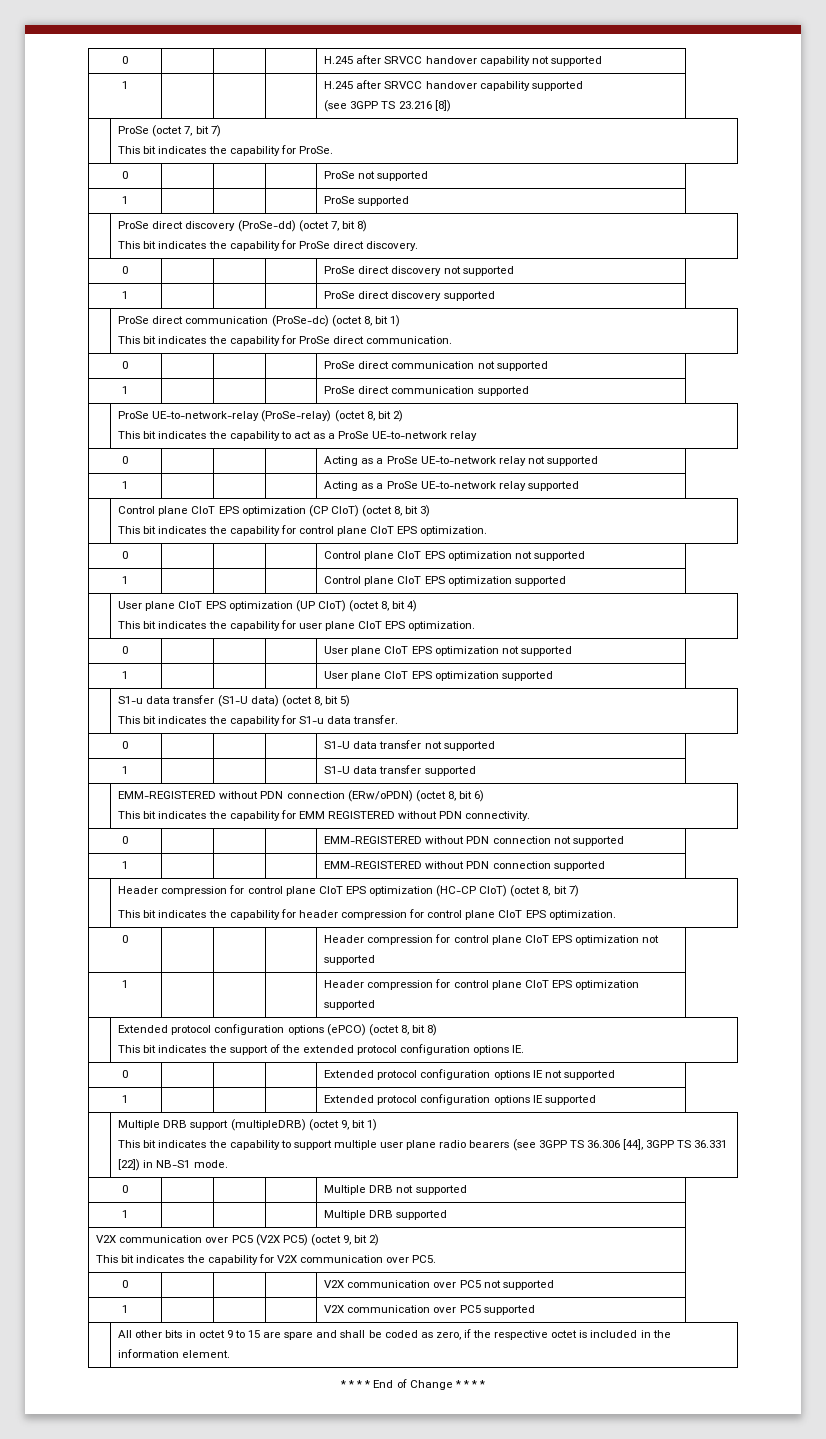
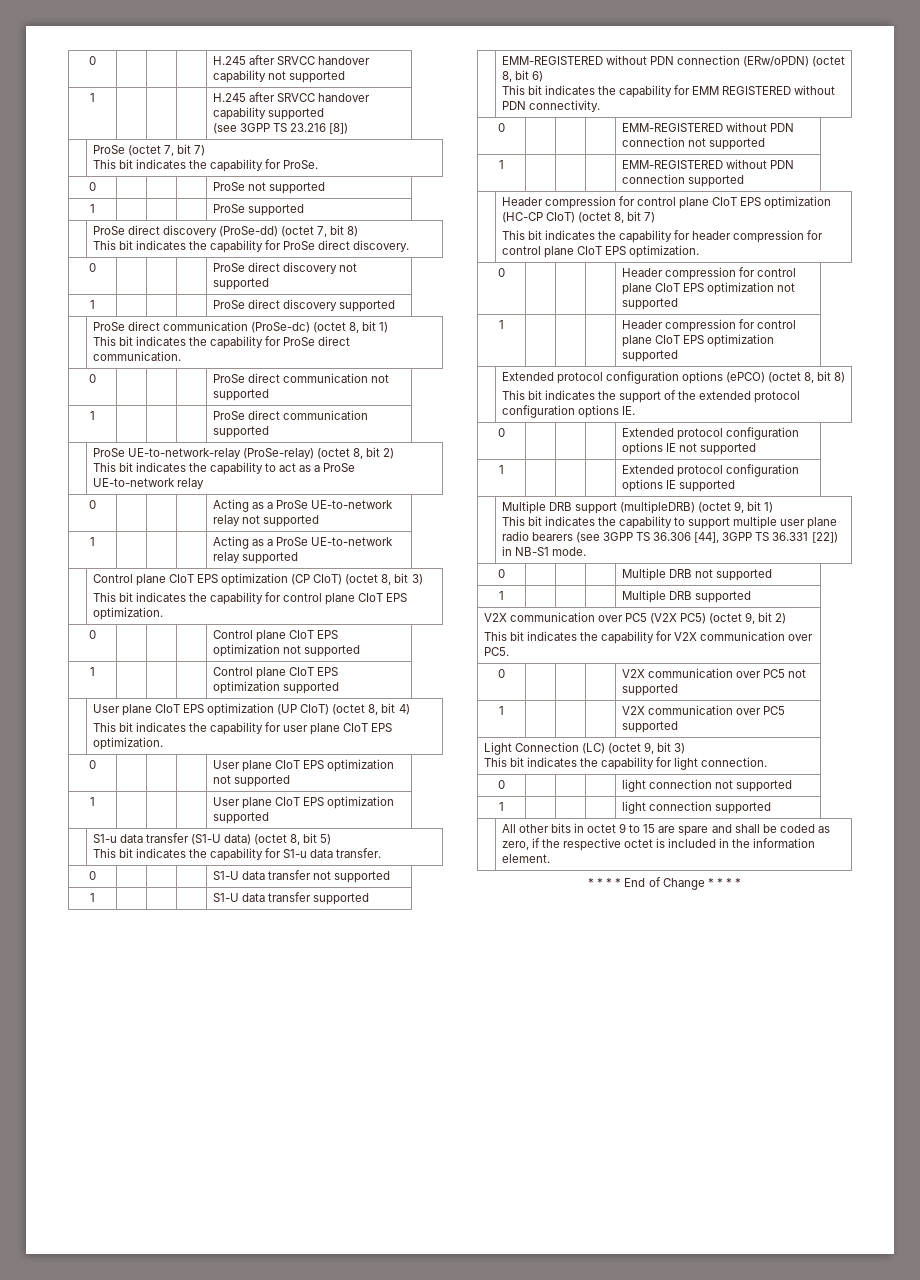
(535, 1310) none -> [483,742,686,755] [483,757,768,770] [498,780,505,789] [621,779,792,792] [499,802,504,811] [621,801,771,814] // Light Connection (LC) (octet 9, bit 3) // This bit indicates the capability for light connection. // 0 | | | | light connection not supported // 1 | | | | light connection supported

